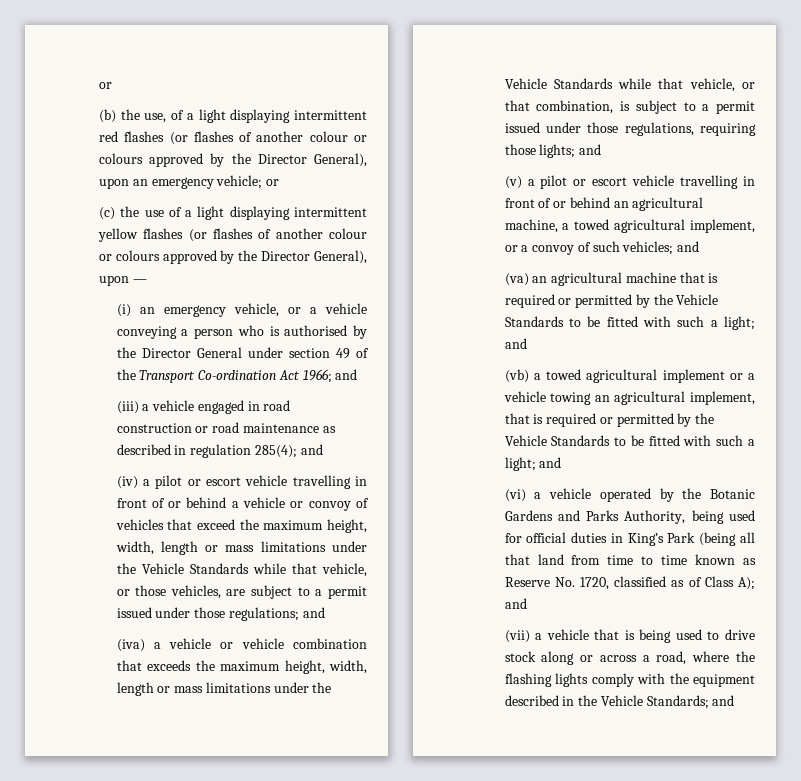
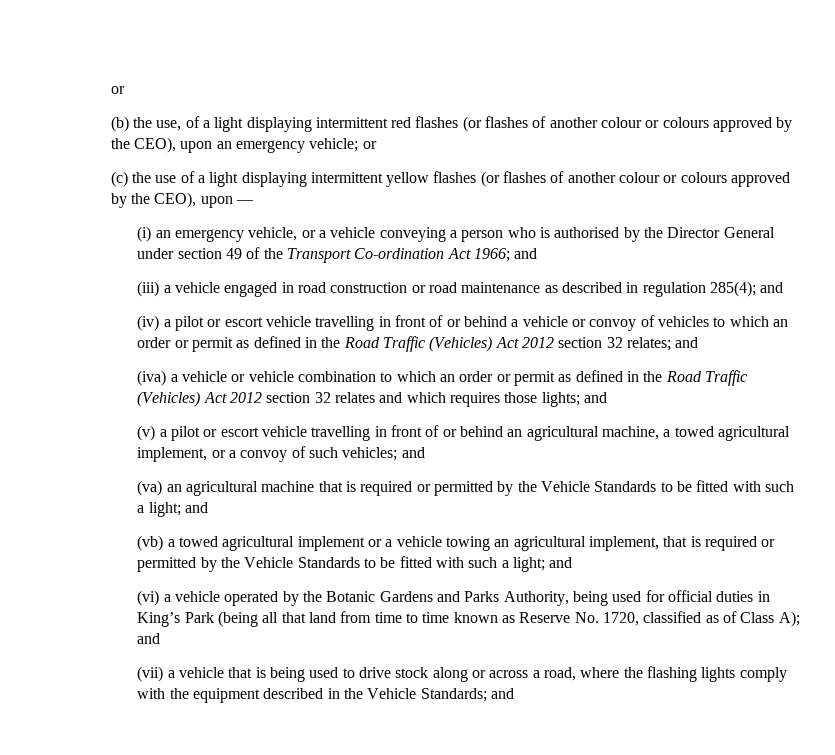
[257,153,367,167] Director General), -> [133,137,176,153] CEO),
[261,250,367,264] Director General), -> [154,192,197,208] CEO),
[167,519,368,533] [115,541,367,555] [116,563,367,577] [116,585,367,599] [116,607,299,621] that exceed the maximum height, width, length or mass limitations under the Vehicle Standards while that vehicle, or those vehicles, are subject to a permit issued under those regulations; -> [713,316,788,327] [137,336,671,352] to which an order or permit as defined in the Road Traffic (Vehicles) Act 2012 section 32 relates;
[116,660,368,674] [116,682,332,696] [504,78,755,92] [504,100,755,114] [504,122,756,136] that exceeds the maximum height, width, length or mass limitations under the Vehicle Standards while that vehicle, or that combination, is subject to a permit issued under those regulations, requiring -> [380,370,747,386] [137,391,501,407] to which an order or permit as defined in the Road Traffic (Vehicles) Act 2012 section 32 relates and which requires

